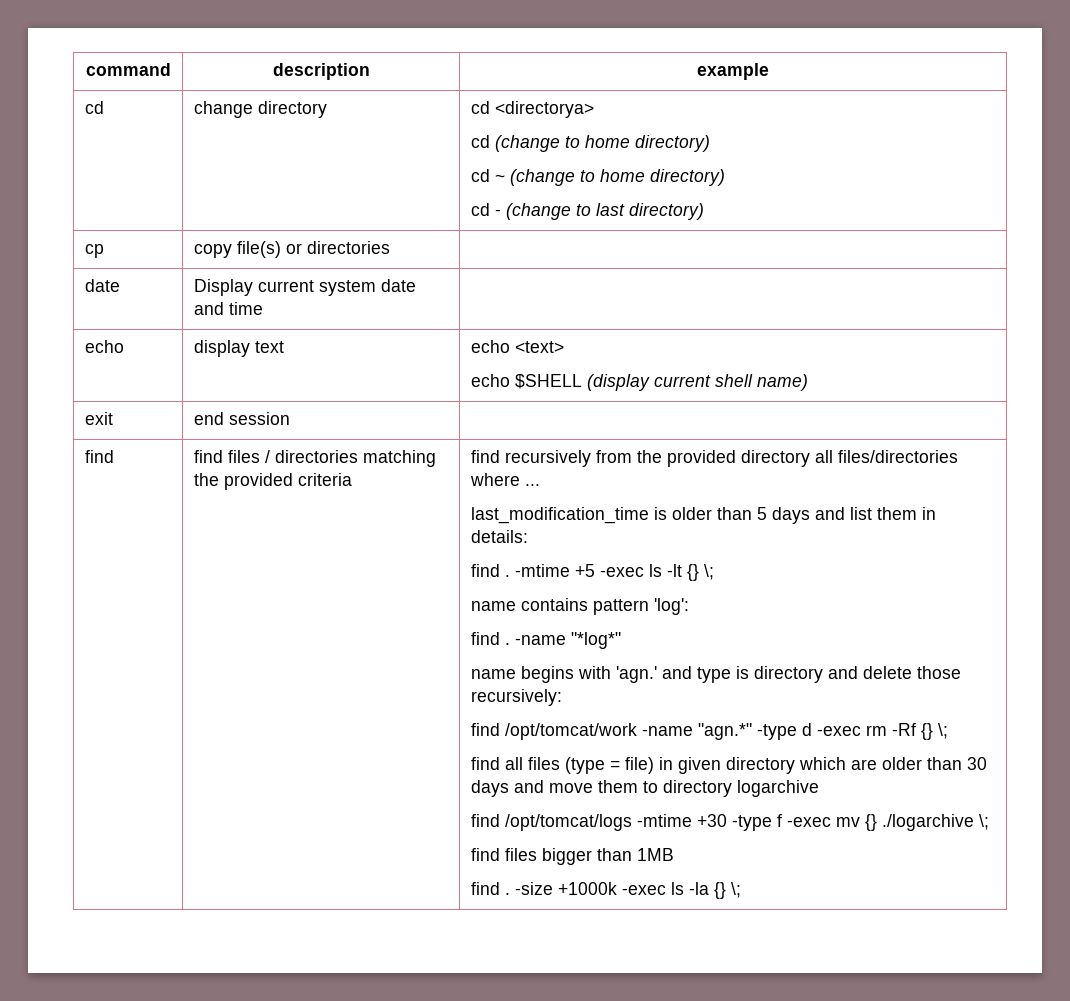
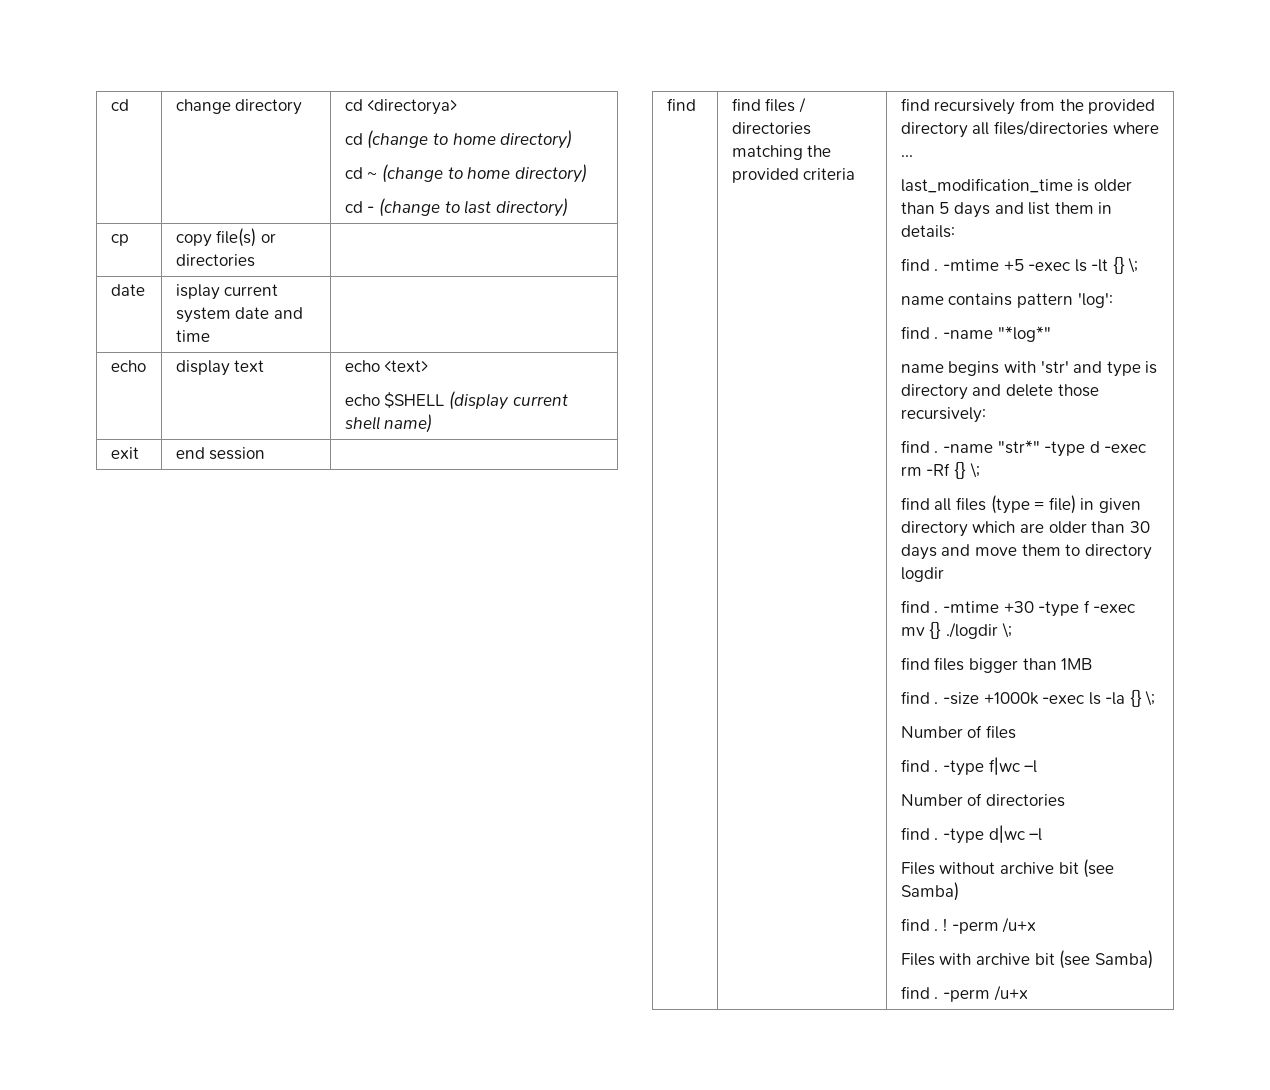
[85,63,171,76] [272,63,370,80] [697,63,769,80] command | description | example // -> (110, 105) none
[193,279,253,296] Display -> [175,284,220,300] isplay
[615,666,657,683] 'agn.' -> [1040,361,1069,374] 'str'
[504,723,752,740] /opt/tomcat/work -name "agn.*" -> [934,440,1040,454] . -name "str*"
[736,780,819,797] [470,814,632,831] logarchive // find /opt/tomcat/logs -> [900,567,944,582] [900,600,939,613] logdir // find .
[881,814,974,831] ./logarchive -> [945,622,998,639] ./logdir
(741, 890) none -> [900,725,1016,739] [900,757,1038,776] [900,793,1065,807] [900,825,1043,844] [900,859,1115,878] [900,882,959,901] [900,917,1037,934] [900,950,1153,969] [900,985,1028,1002] // Number of files // find . -type f|wc –l // Number of directories // find . -type d|wc –l // Files without archive bit (see Samba) // find . ! -perm /u+x // Files with archive bit (see Samba) // find . -perm /u+x

